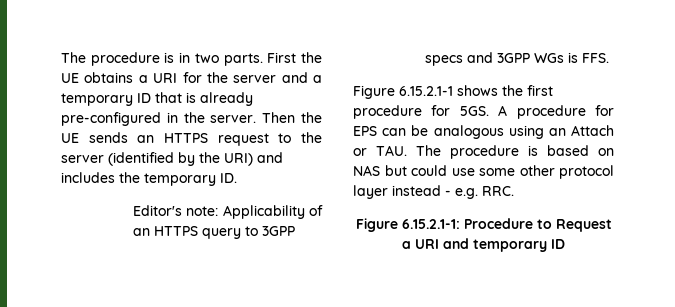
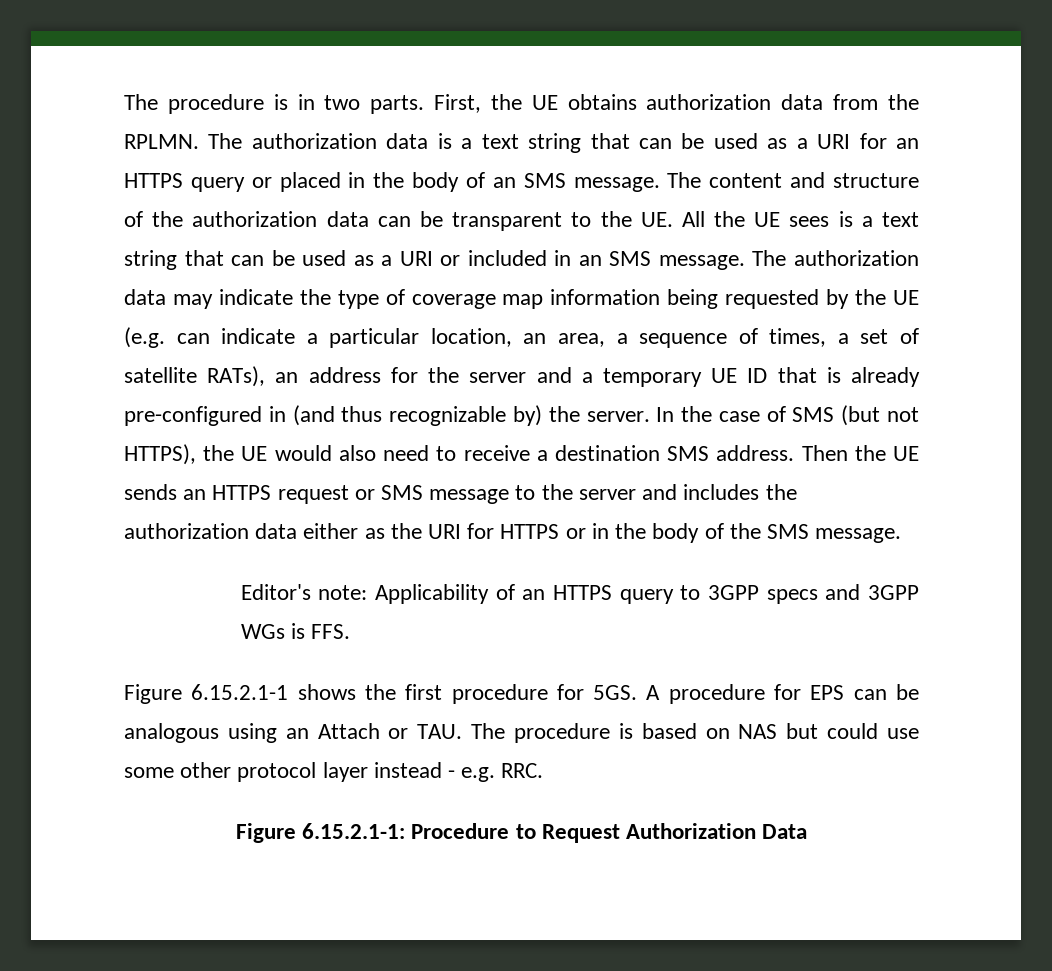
[267,52,297,63] First -> [434,94,482,113] First,
[138,73,178,83] a URI -> [646,94,919,110] [124,133,919,153] [124,172,919,192] [124,211,919,231] [124,250,919,270] [124,289,919,309] [124,327,919,348] [124,366,381,387] authorization data from the RPLMN. The authorization data is a text string that can be used as a URI for an HTTPS query or placed in the body of an SMS message. The content and structure of the authorization data can be transparent to the UE. All the UE sees is a text string that can be used as a URI or included in an SMS message. The authorization data may indicate the type of coverage map information being requested by the UE (e.g. can indicate a particular location, an area, a sequence of times, a set of satellite RATs), an address
(133, 99) none -> [711,368,738,383] UE
[183,112,257,123] the server. -> [292,405,920,426] [124,444,795,465] (and thus recognizable by) the server. In the case of SMS (but not HTTPS), the UE would also need to receive a destination SMS address.
[278,132,322,143] [61,152,283,166] [61,172,237,186] to the server (identified by the URI) and includes the temporary ID. -> [354,484,797,504] [124,523,902,543] or SMS message to the server and includes the authorization data either as the URI for HTTPS or in the body of the SMS message.
[402,238,565,252] a URI and temporary ID -> [625,823,808,839] Authorization Data

